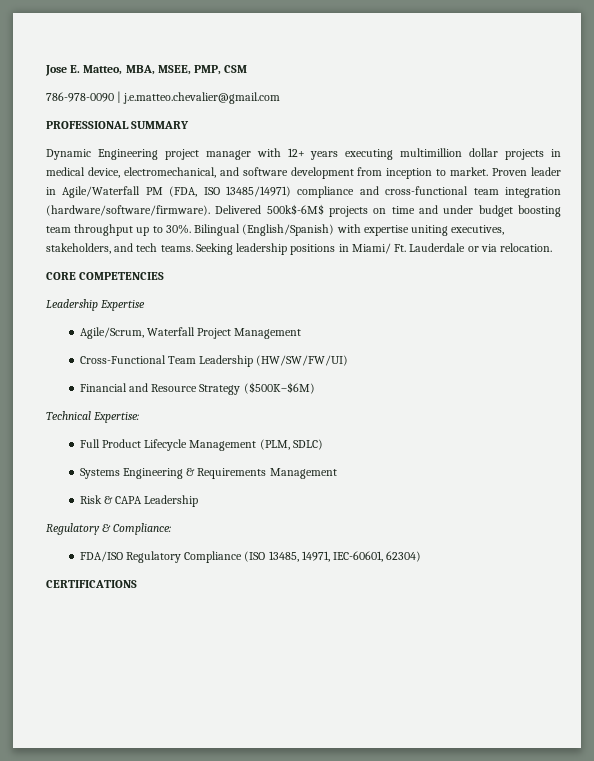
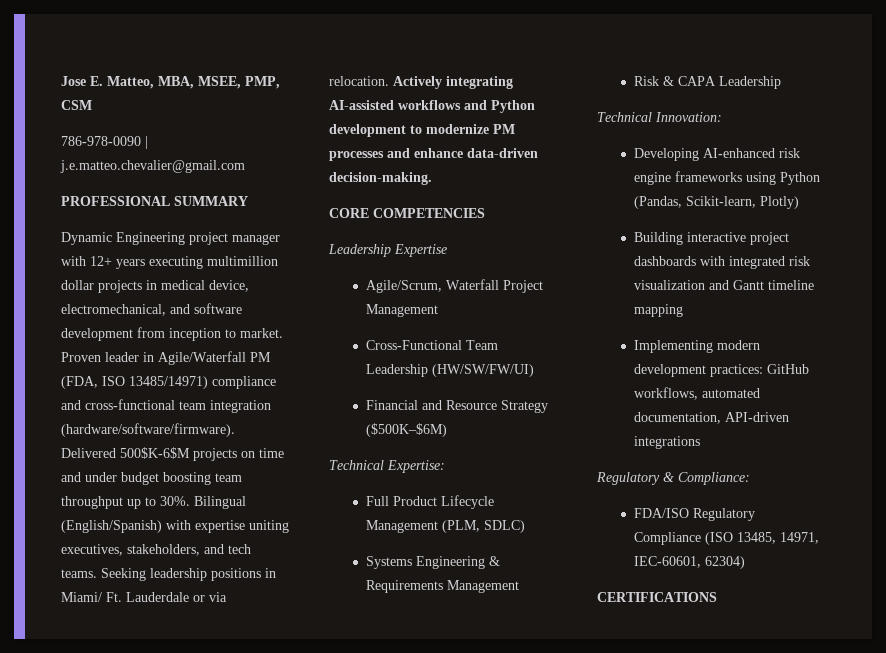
[266,204,324,215] 500k$-6M$ -> [120,447,190,459] 500$K-6$M
(553, 247) none -> [393,76,513,89] [329,100,535,113] [329,124,515,137] [329,148,538,161] [329,172,432,185] Actively integrating AI-assisted workflows and Python development to modernize PM processes and enhance data-driven decision-making.
(199, 501) none -> [597,112,722,122] [634,148,801,161] [634,171,821,185] [634,196,800,209] [634,232,790,245] [634,256,811,269] [634,280,815,290] [634,304,684,317] [634,340,761,353] [634,364,810,377] [634,387,761,400] [634,412,790,424] [634,436,701,449] // Technical Innovation: // Developing AI-enhanced risk engine frameworks using Python (Pandas, Scikit-learn, Plotly) // Building interactive project dashboards with integrated risk visualization and Gantt timeline mapping // Implementing modern development practices: GitHub workflows, automated documentation, API-driven integrations

